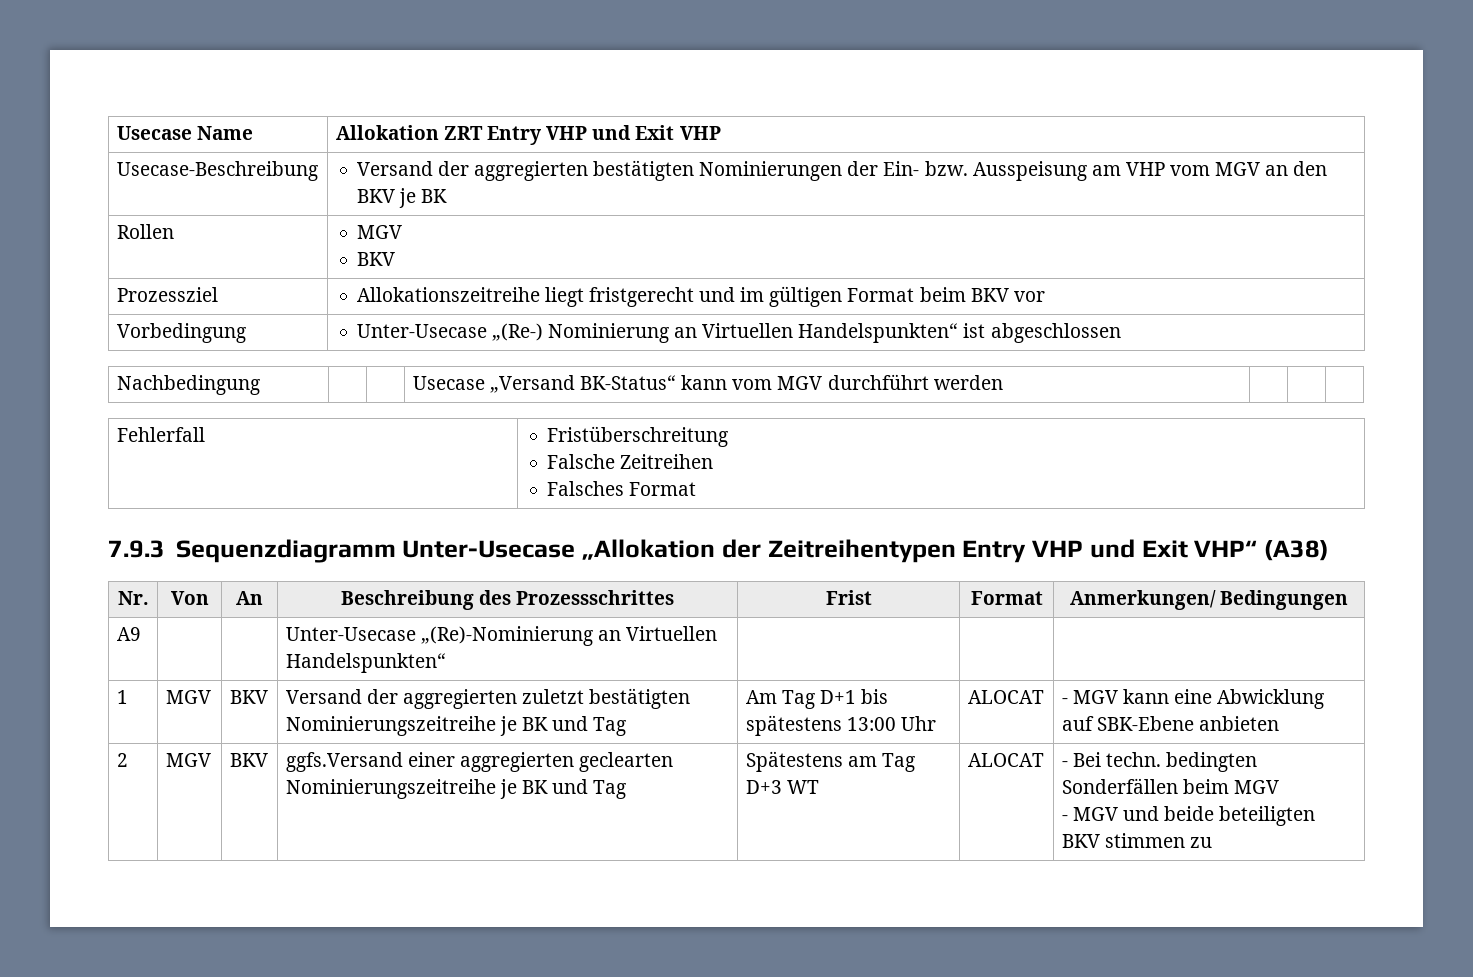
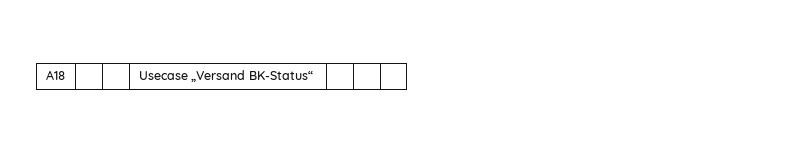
[116,126,253,140] [335,125,721,145] [116,161,318,181] [356,160,1328,181] [356,188,447,208] [116,224,174,239] [356,225,402,239] [356,252,395,266] [116,287,218,302] [356,286,1045,307] [116,323,246,343] [356,323,1121,343] [116,375,260,395] [412,374,1003,393] [116,427,205,442] [546,426,728,447] [546,454,713,469] [546,481,696,496] [108,539,1329,563] [117,591,149,605] [170,591,209,605] [236,591,263,605] [340,590,675,610] [825,590,872,605] [970,591,1043,605] [1069,590,1349,610] [116,627,141,641] [285,626,718,646] [285,653,446,673] [116,690,128,704] [165,690,211,704] [229,690,268,704] [285,688,691,709] [285,716,627,736] [745,689,889,709] [745,715,937,736] [967,690,1044,704] [1061,689,1325,709] [1061,716,1280,731] [116,753,128,767] [165,753,211,767] [229,753,268,767] [285,752,674,772] [285,779,627,799] [745,751,916,772] [745,780,819,794] [967,753,1044,767] [1061,752,1258,772] [1061,778,1280,794] [1061,806,1316,826] [1061,833,1213,848] Usecase Name | Allokation ZRT Entry VHP und Exit VHP // Usecase-Beschreibung | Versand der aggregierten bestätigten Nominierungen der Ein- bzw. Ausspeisung am VHP vom MGV an den BKV je BK // Rollen | MGV // BKV // Prozessziel | Allokationszeitreihe liegt fristgerecht und im gültigen Format beim BKV vor // Vorbedingung | Unter-Usecase „(Re-) Nominierung an Virtuellen Handelspunkten“ ist abgeschlossen // Nachbedingung | | | Usecase „Versand BK-Status“ kann vom MGV durchführt werden | | | // Fehlerfall | Fristüberschreitung // Falsche Zeitreihen // Falsches Format // 7.9.3 Sequenzdiagramm Unter-Usecase „Allokation der Zeitreihentypen Entry VHP und Exit VHP“ (A38) // Nr. | Von | An | Beschreibung des Prozessschrittes | Frist | Format | Anmerkungen/ Bedingungen // A9 | | | Unter-Usecase „(Re)-Nominierung an Virtuellen Handelspunkten“ | | | // 1 | MGV | BKV | Versand der aggregierten zuletzt bestätigten Nominierungszeitreihe je BK und Tag | Am Tag D+1 bis spätestens 13:00 Uhr | ALOCAT | - MGV kann eine Abwicklung auf SBK-Ebene anbieten // 2 | MGV | BKV | ggfs.Versand einer aggregierten geclearten Nominierungszeitreihe je BK und Tag | Spätestens am Tag D+3 WT | ALOCAT | - Bei techn. bedingten Sonderfällen beim MGV // - MGV und beide beteiligten BKV stimmen zu -> [45,70,65,80] [138,70,313,82] A18 | | | Usecase „Versand BK-Status“ | | |

